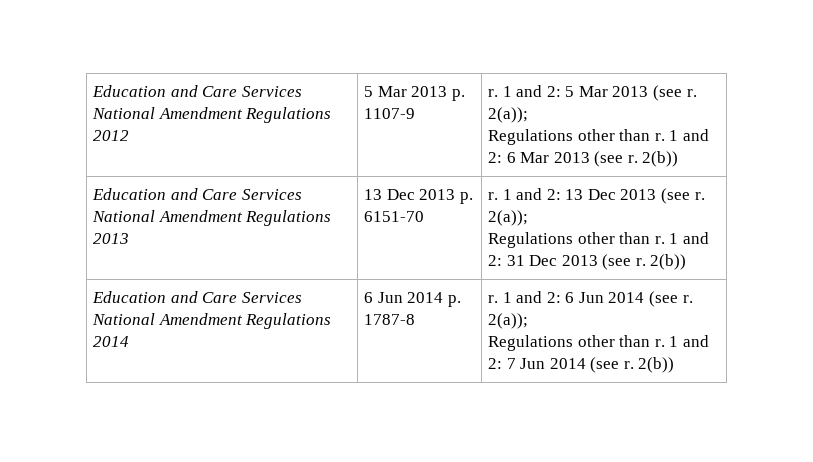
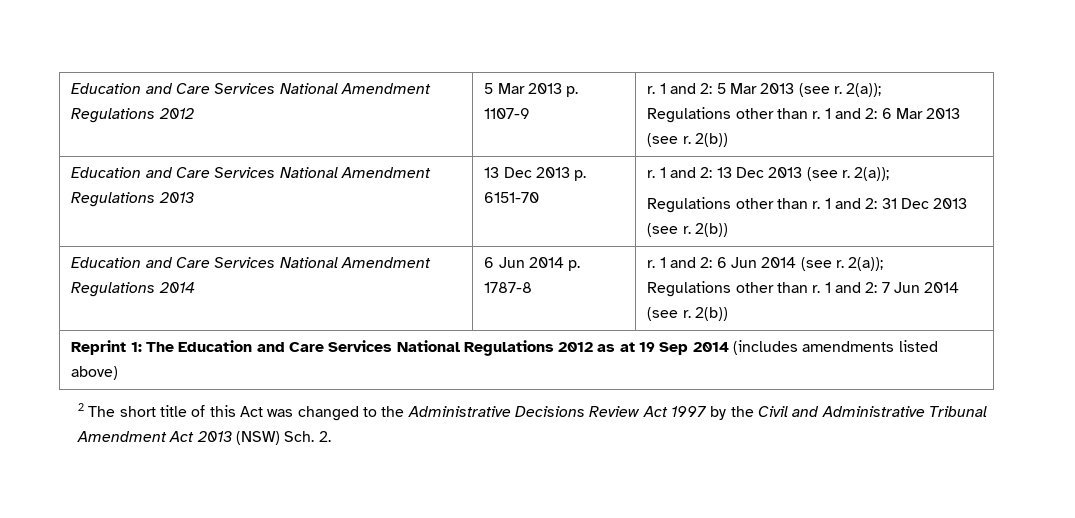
(675, 365) none -> [71,340,938,356] [71,366,119,380] [78,403,987,421] [77,431,331,445] // Reprint 1: The Education and Care Services National Regulations 2012 as at 19 Sep 2014 (includes amendments listed above) // 2 The short title of this Act was changed to the Administrative Decisions Review Act 1997 by the Civil and Administrative Tribunal Amendment Act 2013 (NSW) Sch. 2.

